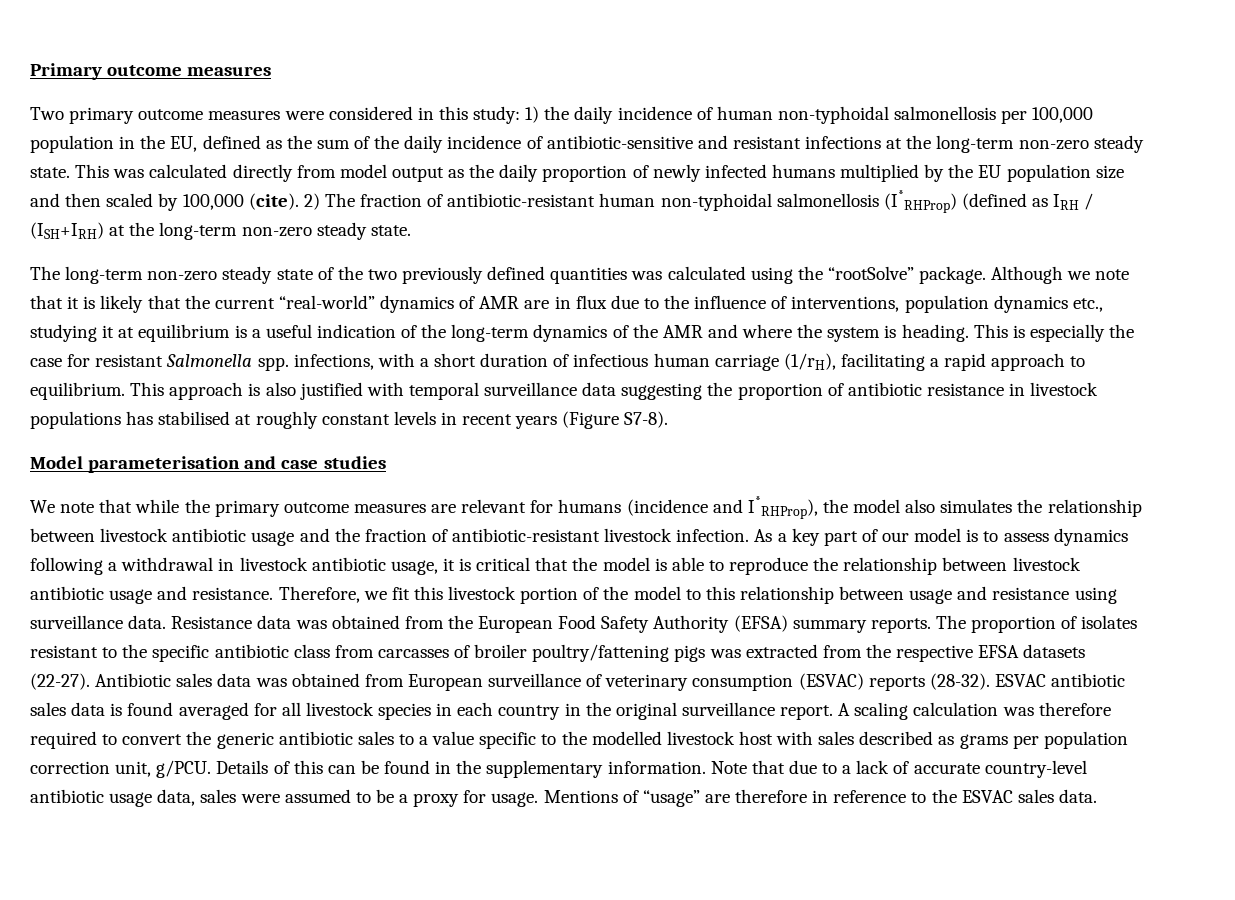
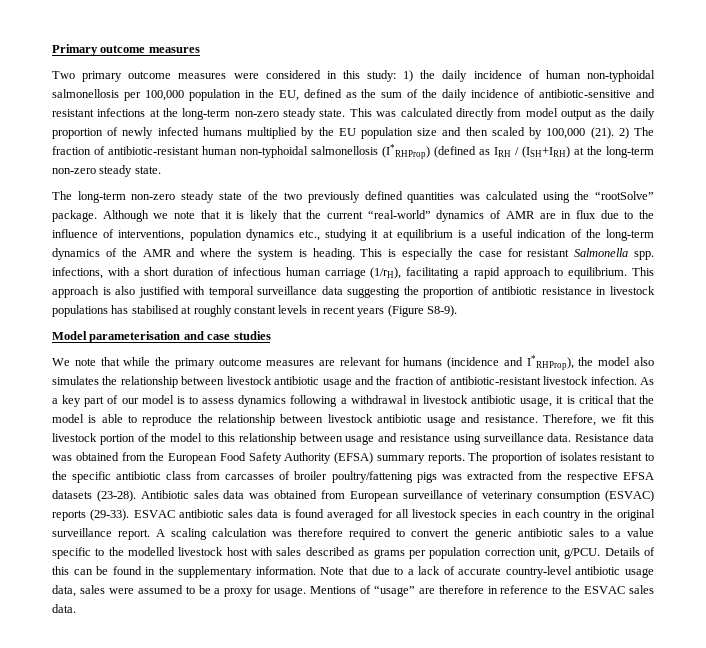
[248,193,299,210] (cite). -> [590,127,614,139] (21).
[624,411,669,428] S7-8). -> [427,305,458,317] S8-9).
[30,673,90,690] (22-27). -> [96,490,136,502] (23-28).
[929,673,990,690] (28-32). -> [90,509,130,521] (29-33).

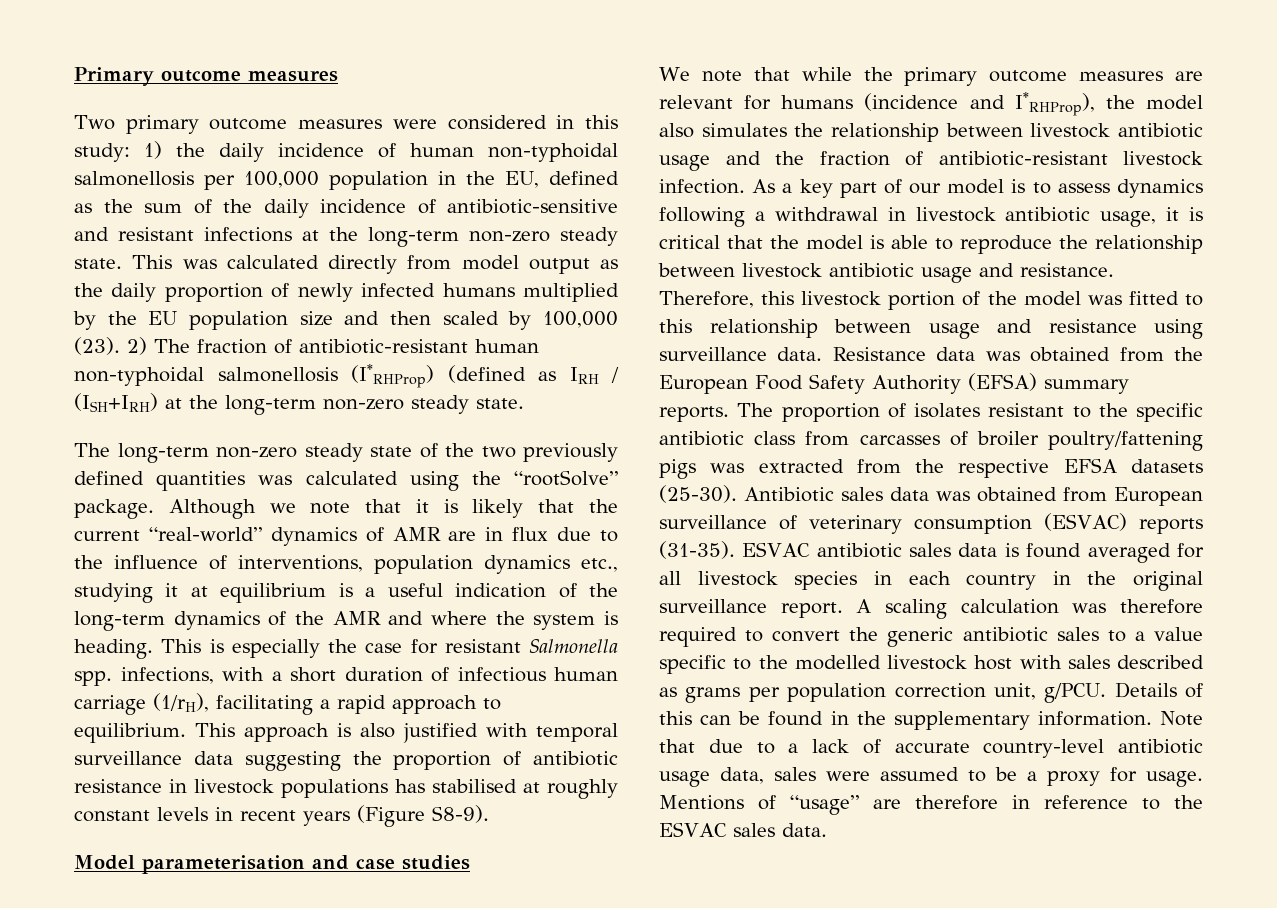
[590,127,614,139] (21). -> [74,337,120,355] (23).
[601,414,633,423] we fit -> (754, 299) none
(203, 437) none -> [1087,291,1179,305] was fitted
[96,490,136,502] (23-28). -> [659,485,737,503] (25-30).
[90,509,130,521] (29-33). -> [659,541,735,559] (31-35).

